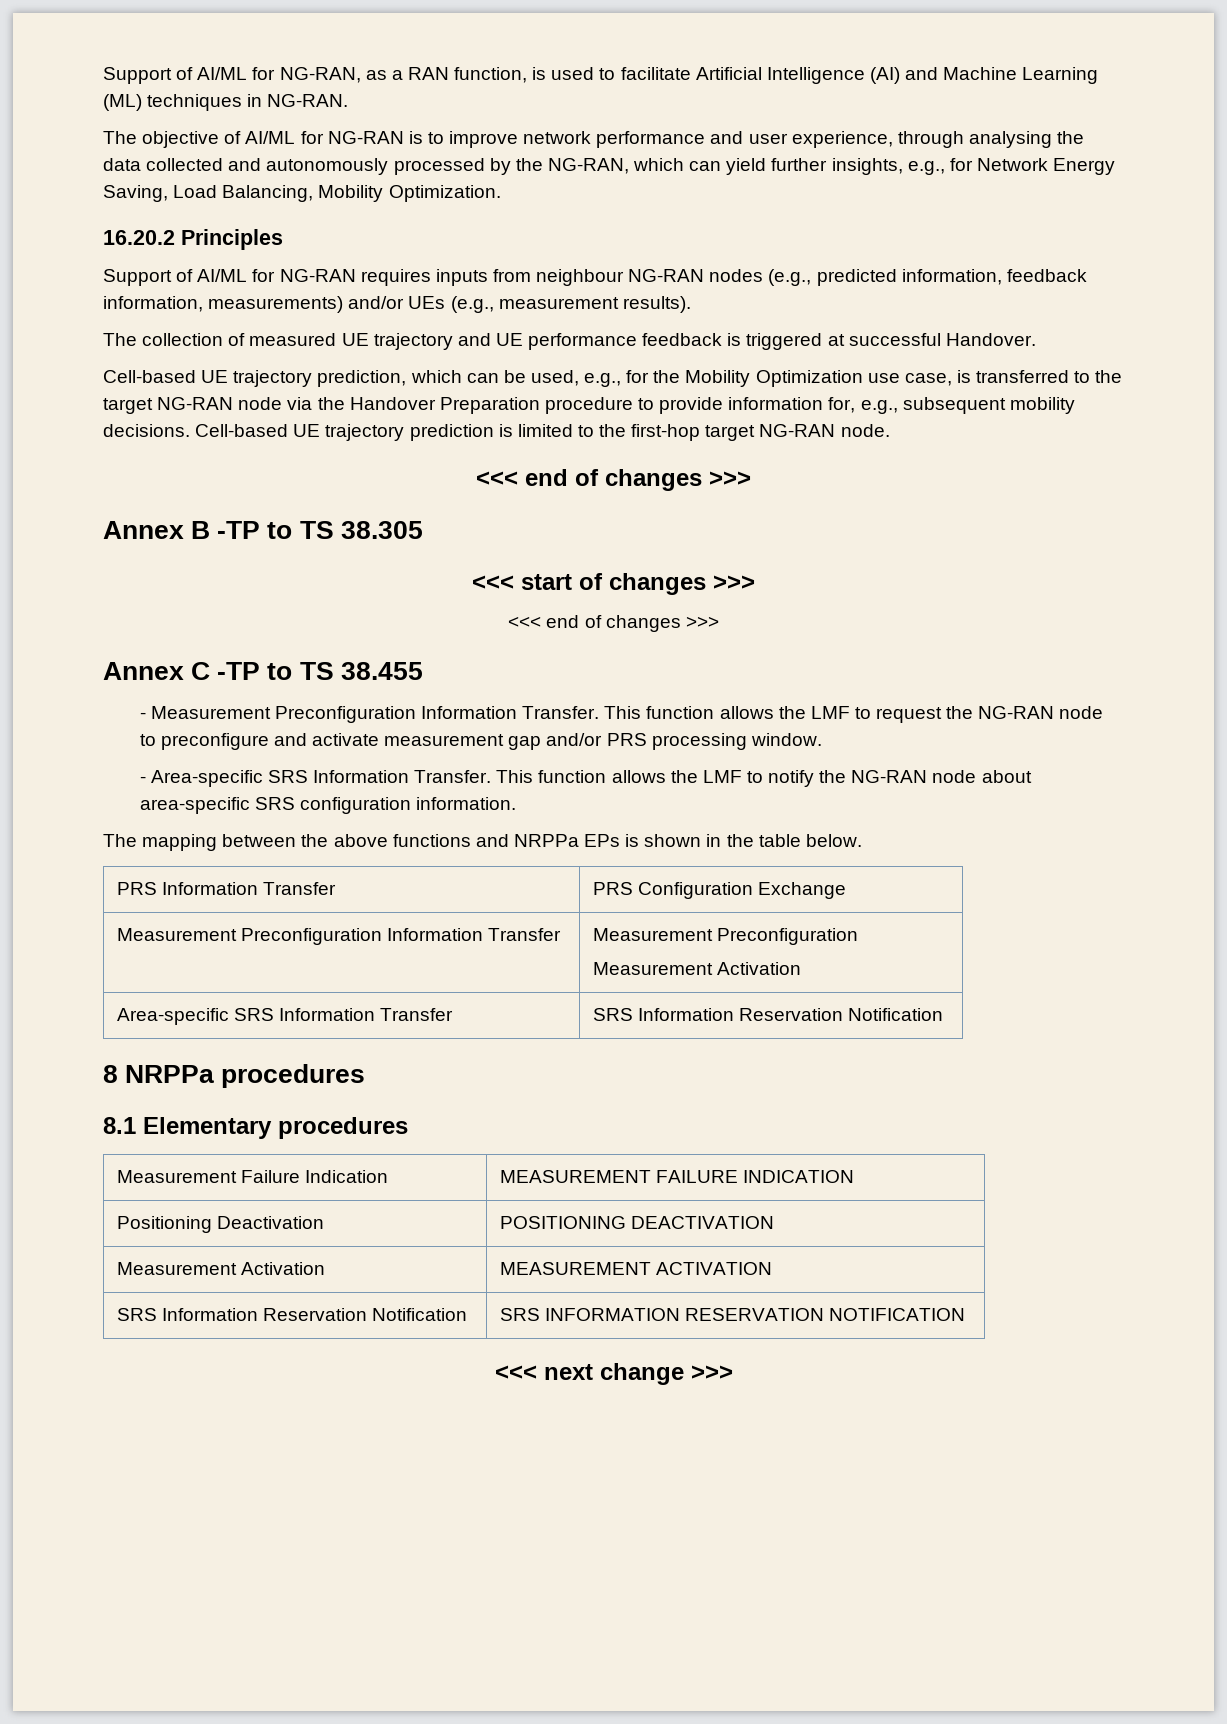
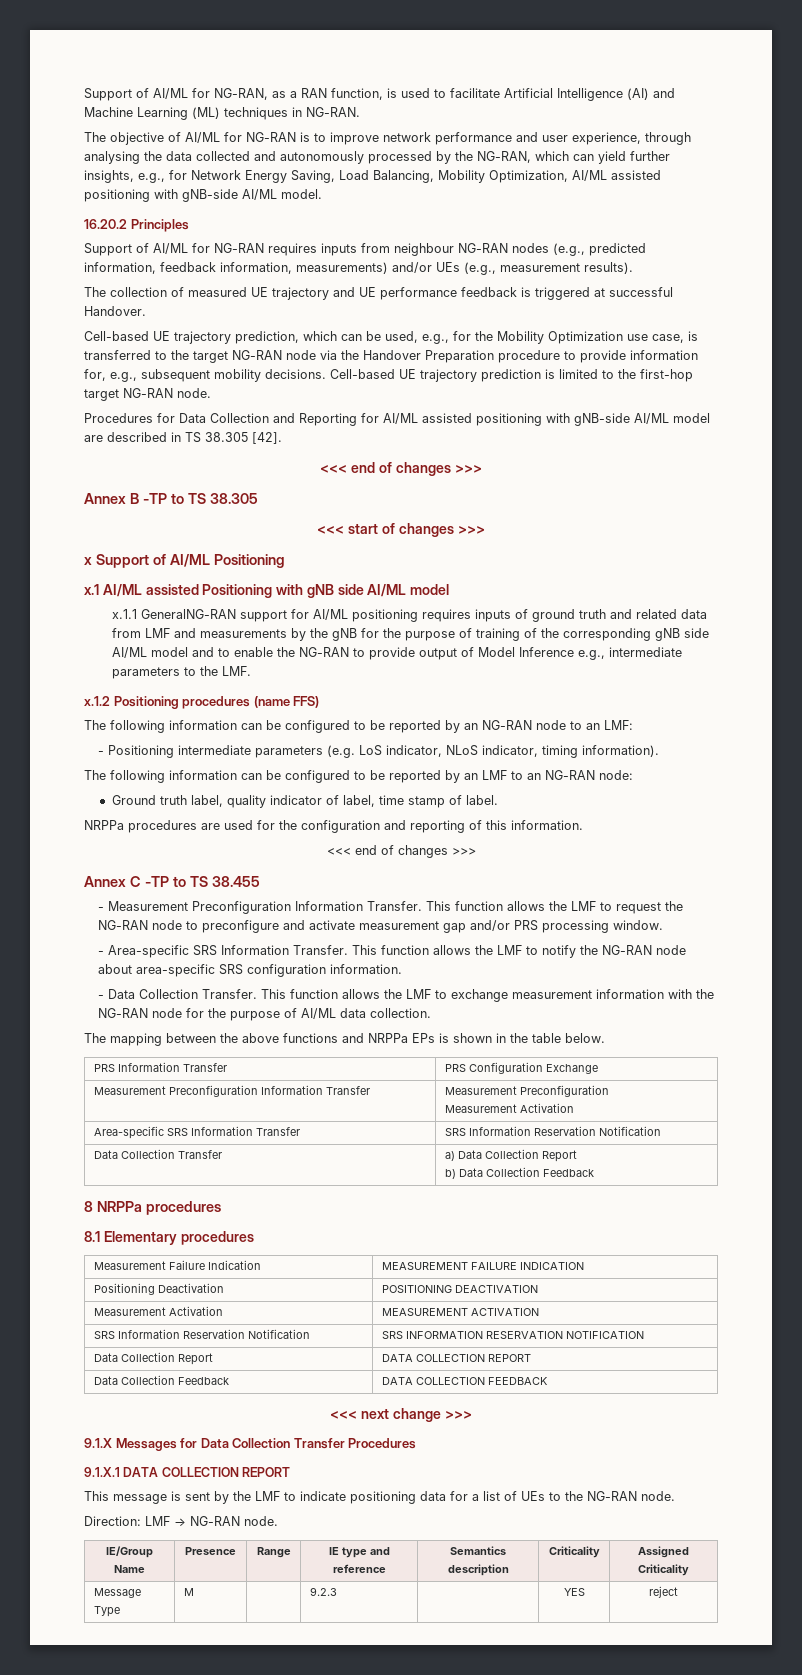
[388,185,501,202] Optimization. -> [489,170,661,183] [84,189,322,202] Optimization, AI/ML assisted positioning with gNB-side AI/ML model.
(890, 430) none -> [84,413,710,426] [84,432,282,444] // Procedures for Data Collection and Reporting for AI/ML assisted positioning with gNB-side AI/ML model are described in TS 38.305 [42].
(755, 582) none -> [84,554,285,568] [84,584,450,598] [111,609,707,622] [111,628,709,641] [111,647,682,660] [111,666,251,679] [84,696,320,709] [84,720,633,733] [97,745,659,758] [84,770,633,783] [111,795,498,808] [84,820,583,833] // x Support of AI/ML Positioning // x.1 AI/ML assisted Positioning with gNB side AI/ML model // x.1.1 GeneralNG-RAN support for AI/ML positioning requires inputs of ground truth and related data from LMF and measurements by the gNB for the purpose of training of the corresponding gNB side AI/ML model and to enable the NG-RAN to provide output of Model Inference e.g., intermediate parameters to the LMF. // x.1.2 Positioning procedures (name FFS) // The following information can be configured to be reported by an NG-RAN node to an LMF: // - Positioning intermediate parameters (e.g. LoS indicator, NLoS indicator, timing information). // The following information can be configured to be reported by an LMF to an NG-RAN node: // Ground truth label, quality indicator of label, time stamp of label. // NRPPa procedures are used for the configuration and reporting of this information.
(517, 803) none -> [97,989,714,1002] [97,1008,431,1021] // - Data Collection Transfer. This function allows the LMF to exchange measurement information with the NG-RAN node for the purpose of AI/ML data collection.
(944, 1014) none -> [93,1149,222,1159] [444,1149,577,1162] [444,1167,594,1179] // Data Collection Transfer | a) Data Collection Report // b) Data Collection Feedback
[494,1363,733,1385] // <<< next change >>> -> [93,1352,213,1365] [381,1354,531,1362] [93,1375,229,1385] [381,1377,548,1385] [330,1408,472,1422] [84,1438,417,1451] [84,1467,291,1477] [84,1491,675,1504] [84,1516,278,1526] [106,1546,153,1558] [114,1565,145,1573] [185,1547,236,1555] [256,1547,291,1558] [328,1547,390,1558] [332,1564,386,1573] [450,1546,506,1555] [447,1564,509,1576] [548,1546,600,1558] [638,1546,690,1558] [638,1564,690,1576] [93,1588,141,1598] [93,1606,120,1617] [183,1588,194,1596] [309,1587,337,1596] [563,1588,585,1596] [649,1586,679,1598] // Data Collection Report | DATA COLLECTION REPORT // Data Collection Feedback | DATA COLLECTION FEEDBACK // <<< next change >>> // 9.1.X Messages for Data Collection Transfer Procedures // 9.1.X.1 DATA COLLECTION REPORT // This message is sent by the LMF to indicate positioning data for a list of UEs to the NG-RAN node. // Direction: LMF → NG-RAN node. // IE/Group Name | Presence | Range | IE type and reference | Semantics description | Criticality | Assigned Criticality // Message Type | M | | 9.2.3 | | YES | reject

